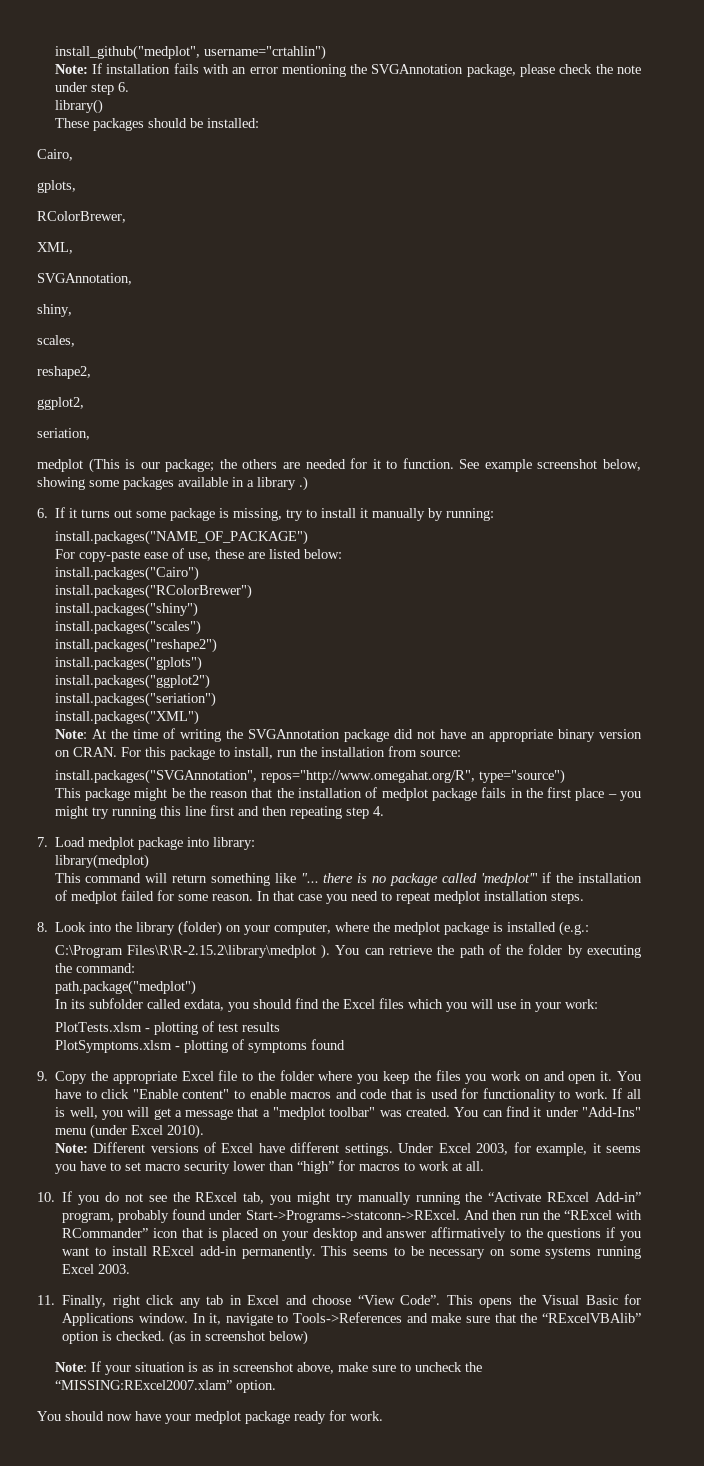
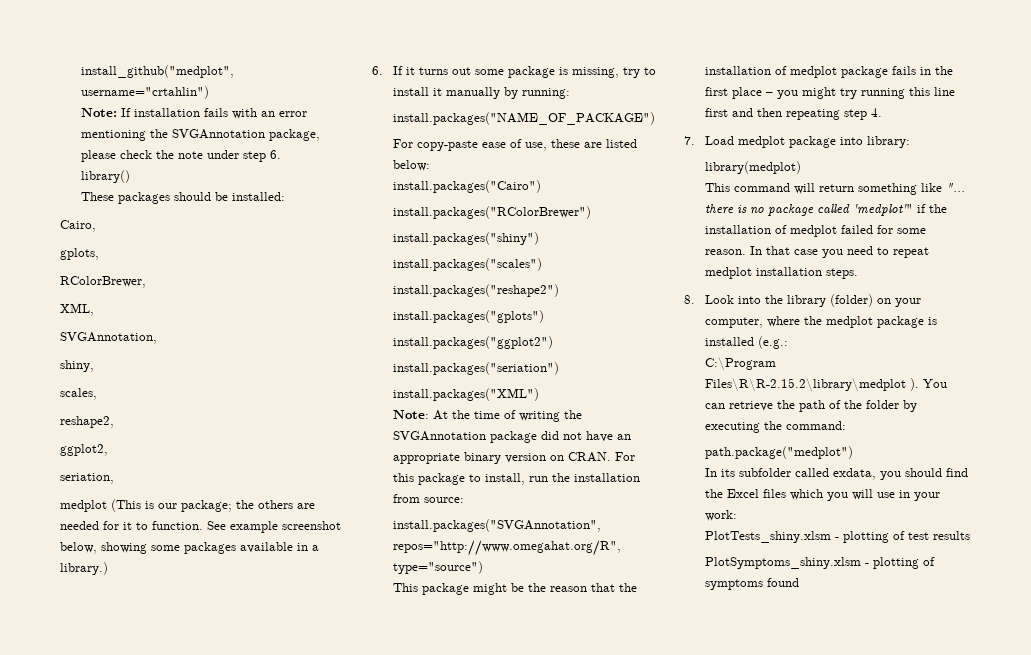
[257,476,308,491] library .) -> [60,562,108,575] library.)
[54,1022,142,1032] PlotTests.xlsm -> [705,531,832,543] PlotTests_shiny.xlsm
[54,1040,172,1053] PlotSymptoms.xlsm -> [705,557,862,569] PlotSymptoms_shiny.xlsm
[37,1070,641,1084] [55,1088,641,1102] [55,1106,642,1120] [55,1124,205,1139] [54,1142,642,1156] [54,1160,484,1174] [37,1191,641,1205] [62,1209,642,1223] [62,1227,642,1241] [62,1246,641,1259] [62,1264,131,1274] [37,1294,641,1308] [62,1312,641,1326] [62,1330,309,1345] [54,1361,482,1375] [54,1380,276,1393] [37,1410,383,1424] // 9. Copy the appropriate Excel file to the folder where you keep the files you work on and open it. You have to click "Enable content" to enable macros and code that is used for functionality to work. If all is well, you will get a message that a "medplot toolbar" was created. You can find it under "Add-Ins" menu (under Excel 2010). // Note: Different versions of Excel have different settings. Under Excel 2003, for example, it seems you have to set macro security lower than “high” for macros to work at all. // 10. If you do not see the RExcel tab, you might try manually running the “Activate RExcel Add-in” program, probably found under Start->Programs->statconn->RExcel. And then run the “RExcel with RCommander” icon that is placed on your desktop and answer affirmatively to the questions if you want to install RExcel add-in permanently. This seems to be necessary on some systems running Excel 2003. // 11. Finally, right click any tab in Excel and choose “View Code”. This opens the Visual Basic for Applications window. In it, navigate to Tools->References and make sure that the “RExcelVBAlib” option is checked. (as in screenshot below) // Note: If your situation is as in screenshot above, make sure to uncheck the “MISSING:RExcel2007.xlam” option. // You should now have your medplot package ready for work. -> (800, 582) none

